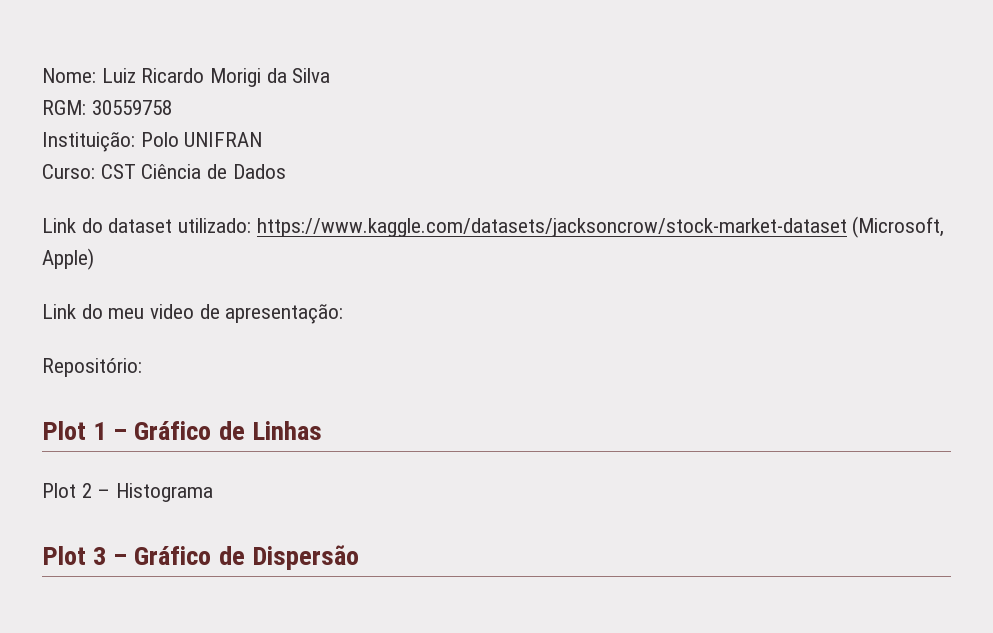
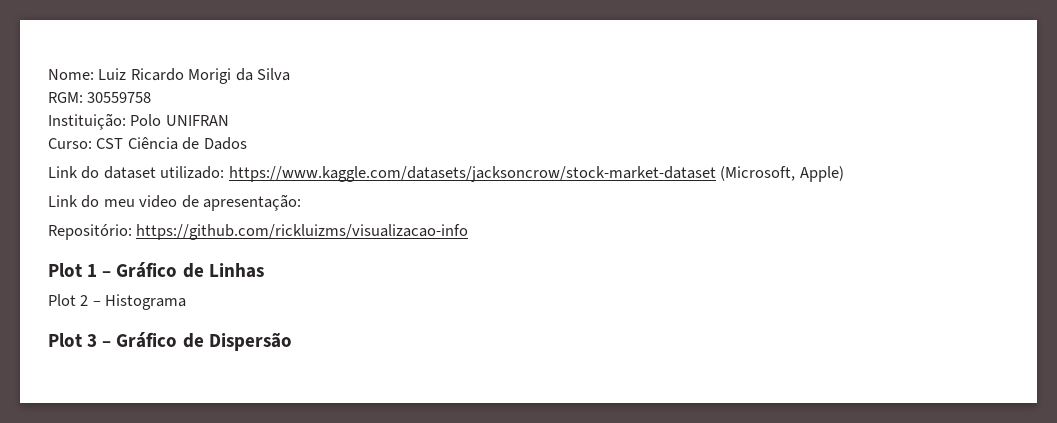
(142, 367) none -> [136,224,469,240] https://github.com/rickluizms/visualizacao-info

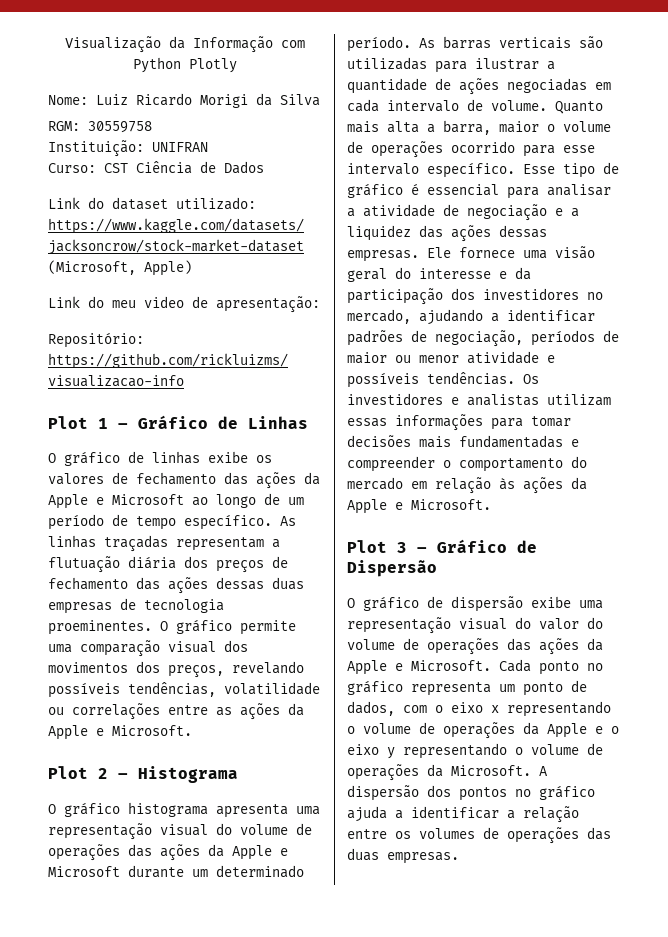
(48, 74) none -> [64,36,305,53] [132,57,237,73] Visualização da Informação com Python Plotly //
[130,114,162,126] Polo -> (144, 148) none
[48,294,187,310] Plot 2 – Histograma -> [48,451,272,466] [48,472,320,489] [48,493,304,509] [48,514,296,530] [48,535,280,552] [48,556,288,573] [48,577,304,594] [48,598,224,614] [48,619,296,635] [48,640,248,657] [48,661,304,678] [48,682,320,698] [48,703,304,720] [48,725,192,740] [48,766,238,783] [48,802,320,818] [48,823,312,840] [48,844,288,861] [48,865,304,878] [347,36,603,52] [347,57,555,73] [347,78,611,95] [347,99,603,114] [347,120,611,135] [347,141,595,158] [347,162,619,178] [347,183,611,199] [347,204,579,221] [347,225,547,242] [347,246,595,262] [347,267,531,282] [347,288,603,305] [347,309,595,325] [347,330,619,347] [347,351,555,364] [347,372,539,388] [347,393,611,406] [347,414,571,431] [347,435,579,448] [347,456,587,472] [347,477,587,494] [347,499,491,514] O gráfico de linhas exibe os valores de fechamento das ações da Apple e Microsoft ao longo de um período de tempo específico. As linhas traçadas representam a flutuação diária dos preços de fechamento das ações dessas duas empresas de tecnologia proeminentes. O gráfico permite uma comparação visual dos movimentos dos preços, revelando possíveis tendências, volatilidade ou correlações entre as ações da Apple e Microsoft. // Plot 2 – Histograma // O gráfico histograma apresenta uma representação visual do volume de operações das ações da Apple e Microsoft durante um determinado período. As barras verticais são utilizadas para ilustrar a quantidade de ações negociadas em cada intervalo de volume. Quanto mais alta a barra, maior o volume de operações ocorrido para esse intervalo específico. Esse tipo de gráfico é essencial para analisar a atividade de negociação e a liquidez das ações dessas empresas. Ele fornece uma visão geral do interesse e da participação dos investidores no mercado, ajudando a identificar padrões de negociação, períodos de maior ou menor atividade e possíveis tendências. Os investidores e analistas utilizam essas informações para tomar decisões mais fundamentadas e compreender o comportamento do mercado em relação às ações da Apple e Microsoft.
(292, 341) none -> [347,596,603,612] [347,617,603,634] [347,638,603,655] [347,659,603,675] [347,680,587,696] [347,701,611,717] [347,722,619,739] [347,743,603,759] [347,764,548,781] [347,785,595,801] [347,806,579,823] [347,827,611,844] [347,848,459,864] // O gráfico de dispersão exibe uma representação visual do valor do volume de operações das ações da Apple e Microsoft. Cada ponto no gráfico representa um ponto de dados, com o eixo x representando o volume de operações da Apple e o eixo y representando o volume de operações da Microsoft. A dispersão dos pontos no gráfico ajuda a identificar a relação entre os volumes de operações das duas empresas.

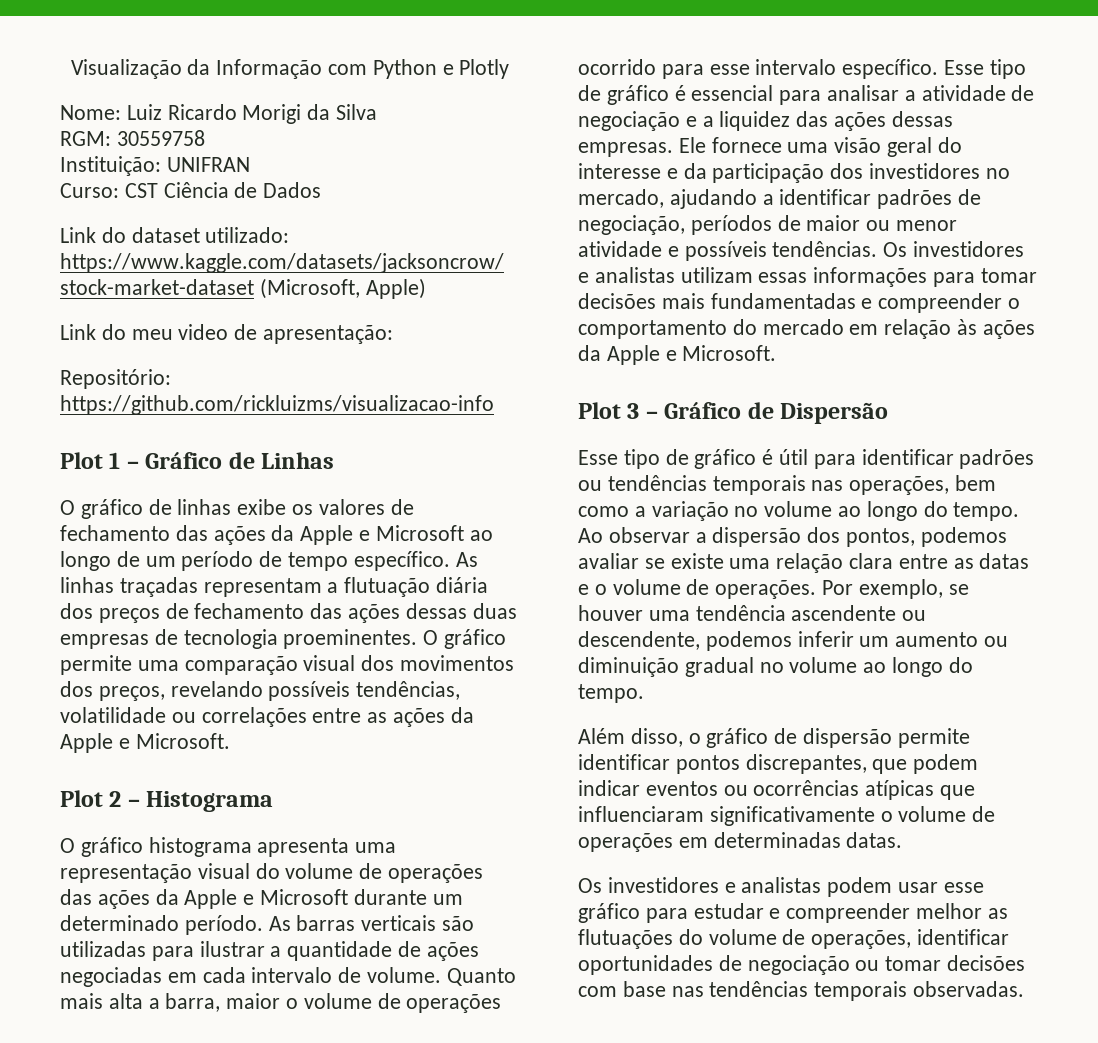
(181, 65) none -> [442,64,454,75] e
[347,596,603,612] [347,617,603,634] [347,638,603,655] [347,659,603,675] [347,680,587,696] [347,701,611,717] [347,722,619,739] [347,743,603,759] [347,764,548,781] [347,785,595,801] [347,806,579,823] [347,827,611,844] [347,848,459,864] O gráfico de dispersão exibe uma representação visual do valor do volume de operações das ações da Apple e Microsoft. Cada ponto no gráfico representa um ponto de dados, com o eixo x representando o volume de operações da Apple e o eixo y representando o volume de operações da Microsoft. A dispersão dos pontos no gráfico ajuda a identificar a relação entre os volumes de operações das duas empresas. -> [578,449,1035,469] [578,475,997,495] [578,501,1020,521] [578,527,1007,547] [578,553,1030,573] [578,579,969,599] [578,605,927,621] [578,631,1009,651] [578,657,973,677] [578,684,644,703] [578,728,970,748] [578,754,979,774] [578,780,976,800] [578,806,996,826] [578,832,903,852] [578,877,984,897] [578,903,1008,923] [578,929,1010,949] [578,955,1026,975] [578,981,1025,1001] Esse tipo de gráfico é útil para identificar padrões ou tendências temporais nas operações, bem como a variação no volume ao longo do tempo. Ao observar a dispersão dos pontos, podemos avaliar se existe uma relação clara entre as datas e o volume de operações. Por exemplo, se houver uma tendência ascendente ou descendente, podemos inferir um aumento ou diminuição gradual no volume ao longo do tempo. // Além disso, o gráfico de dispersão permite identificar pontos discrepantes, que podem indicar eventos ou ocorrências atípicas que influenciaram significativamente o volume de operações em determinadas datas. // Os investidores e analistas podem usar esse gráfico para estudar e compreender melhor as flutuações do volume de operações, identificar oportunidades de negociação ou tomar decisões com base nas tendências temporais observadas.

